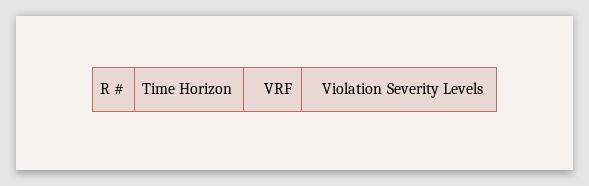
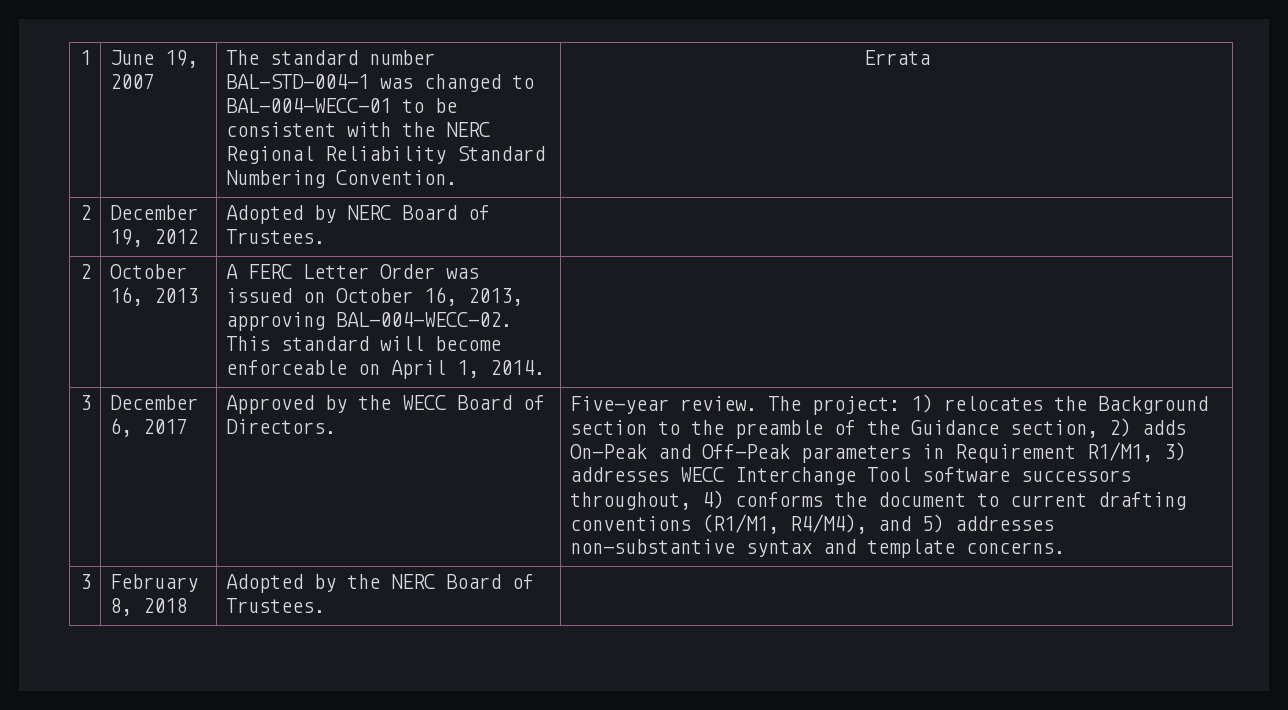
[99,83,125,94] [141,83,233,95] [263,83,292,94] [322,82,483,98] R # | Time Horizon | VRF | Violation Severity Levels -> [79,50,91,65] [109,50,198,68] [109,74,154,89] [225,50,435,65] [225,74,534,92] [225,98,457,113] [225,122,490,137] [225,146,545,164] [225,170,457,188] [863,50,930,65] [79,205,91,220] [109,205,198,220] [109,229,198,247] [225,205,490,224] [225,229,325,244] [79,264,91,279] [109,264,187,279] [109,287,198,306] [225,264,479,279] [225,287,523,306] [225,312,512,331] [225,336,501,351] [225,360,545,379] [79,395,91,410] [109,395,198,410] [109,418,187,437] [225,395,545,414] [225,419,336,434] [569,394,1208,415] [569,418,1186,439] [569,442,1186,463] [569,467,1131,485] [569,490,1186,510] [569,514,1054,534] [569,539,1065,558] [79,574,91,589] [109,574,198,592] [109,598,187,616] [225,574,534,593] [225,598,325,613] 1 | June 19, 2007 | The standard number BAL-STD-004-1 was changed to BAL-004-WECC-01 to be consistent with the NERC Regional Reliability Standard Numbering Convention. | Errata // 2 | December 19, 2012 | Adopted by NERC Board of Trustees. | // 2 | October 16, 2013 | A FERC Letter Order was issued on October 16, 2013, approving BAL-004-WECC-02. This standard will become enforceable on April 1, 2014. | // 3 | December 6, 2017 | Approved by the WECC Board of Directors. | Five-year review. The project: 1) relocates the Background section to the preamble of the Guidance section, 2) adds On-Peak and Off-Peak parameters in Requirement R1/M1, 3) addresses WECC Interchange Tool software successors throughout, 4) conforms the document to current drafting conventions (R1/M1, R4/M4), and 5) addresses non-substantive syntax and template concerns. // 3 | February 8, 2018 | Adopted by the NERC Board of Trustees. |

